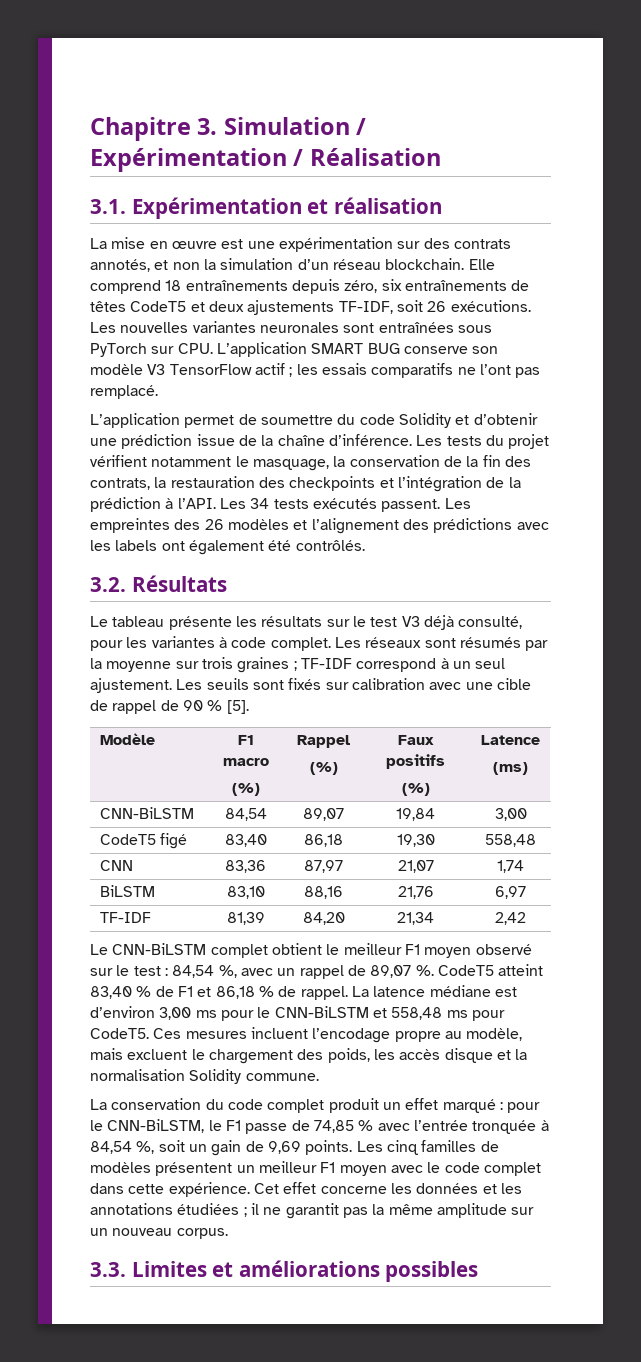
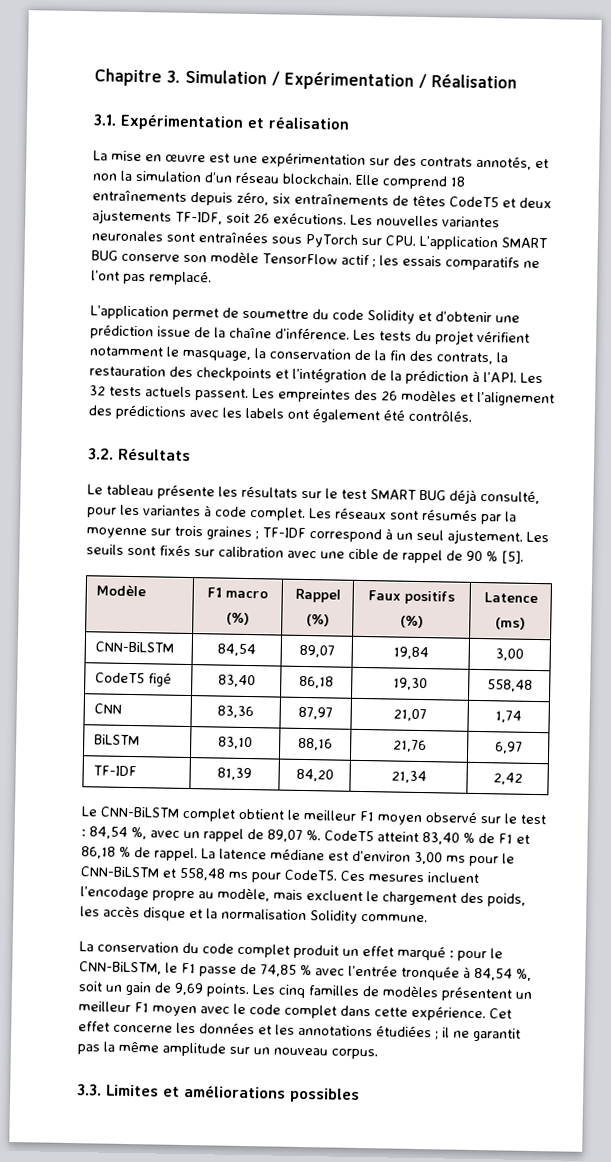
[147,364,166,375] V3 -> (259, 257) none
[250,498,377,509] 34 tests exécutés -> [89,385,192,397] 32 tests actuels
[401,616,420,627] V3 -> [370,489,446,501] SMART BUG

